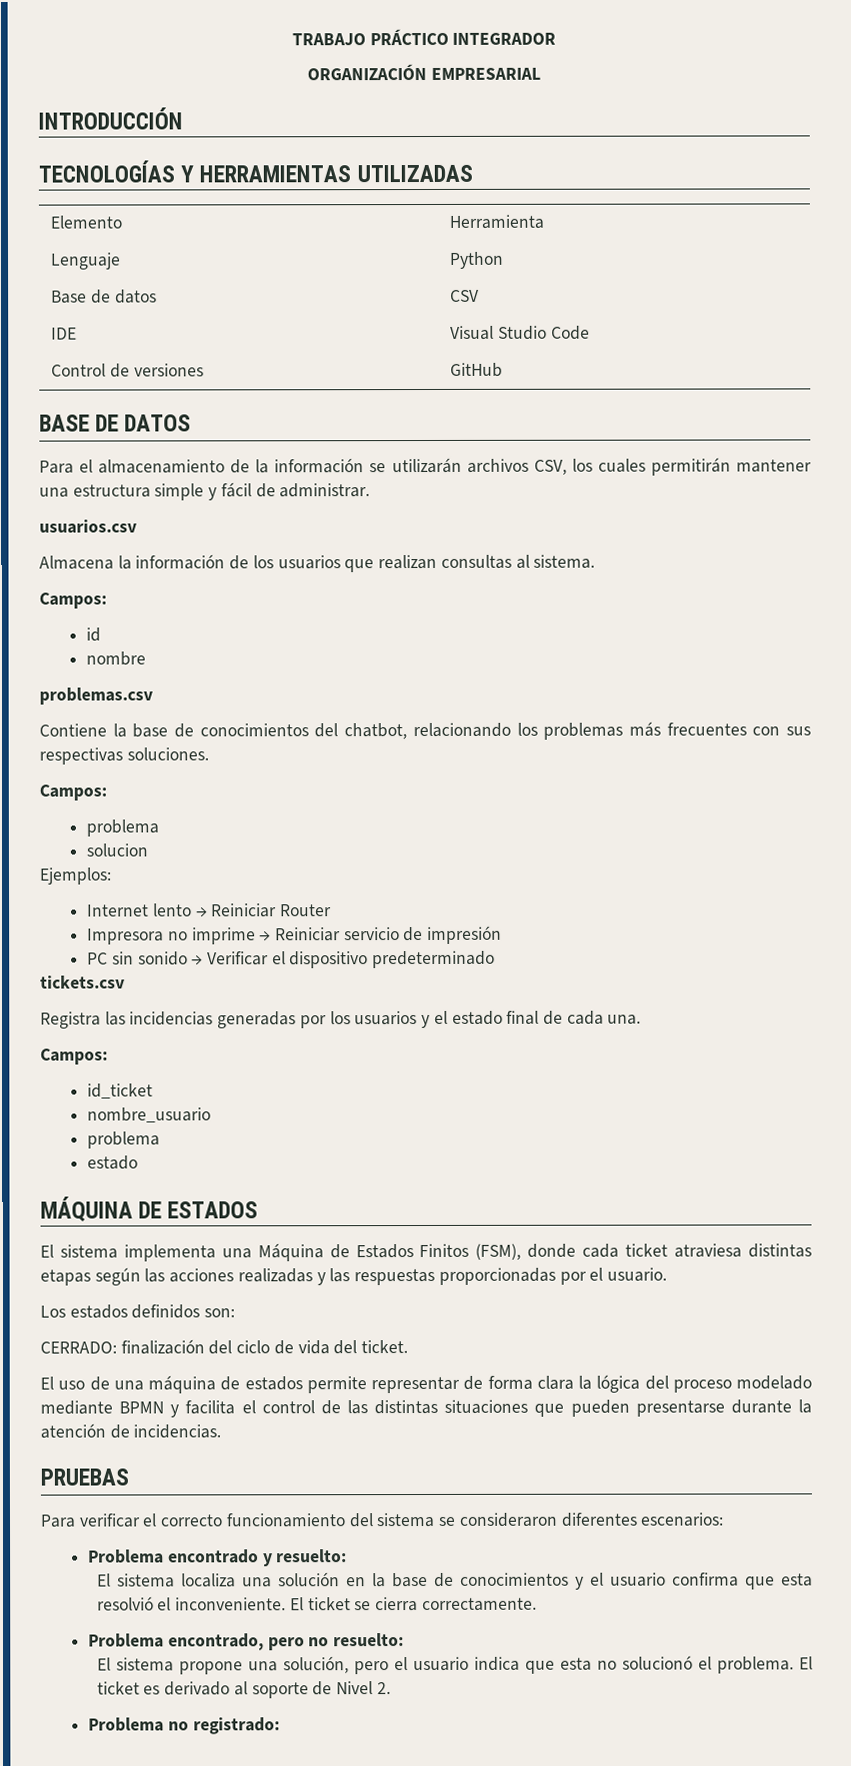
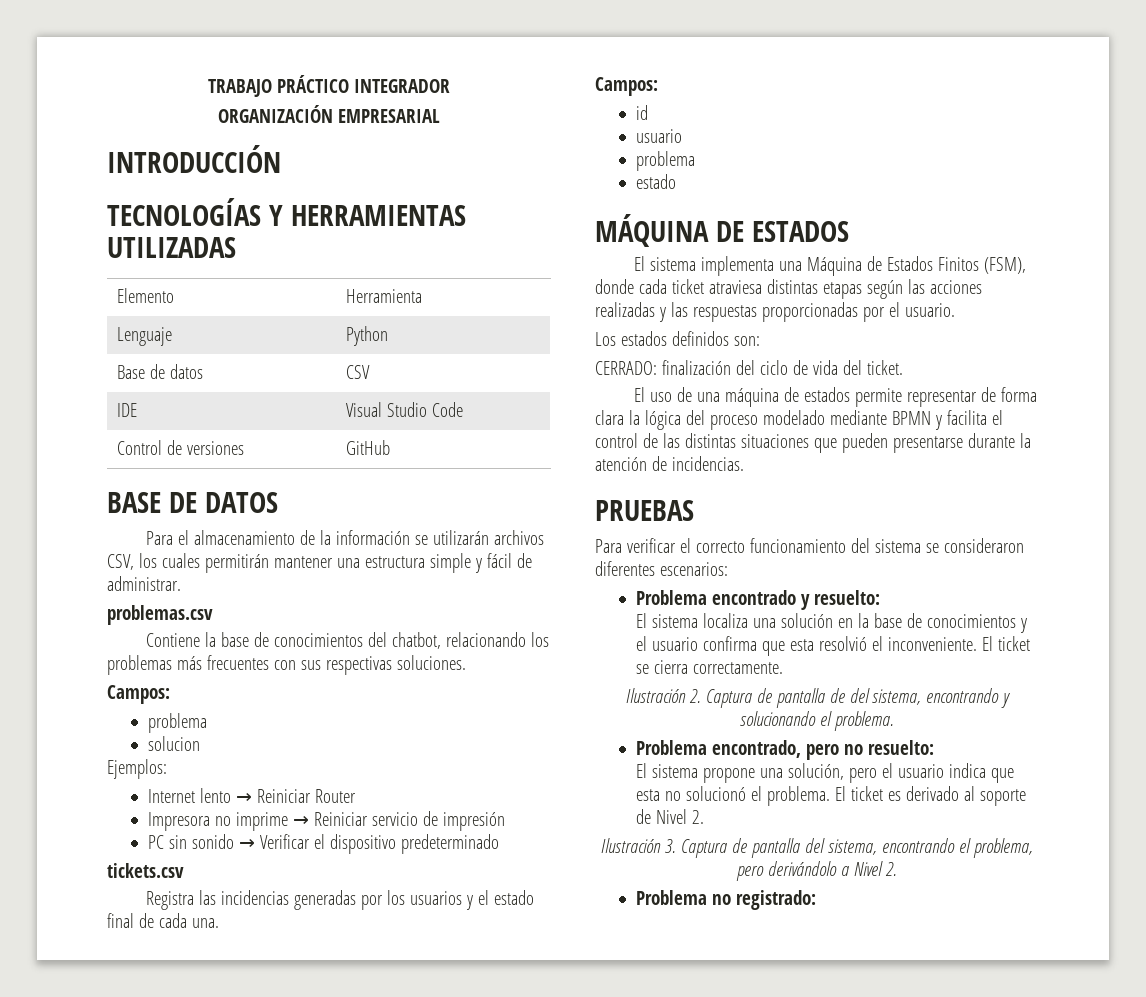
[39,519,137,534] [39,554,596,573] [39,592,107,609] [86,627,102,642] [86,651,147,666] // usuarios.csv // Almacena la información de los usuarios que realizan consultas al sistema. // Campos: // id // nombre -> (181, 583) none
[87,1083,154,1099] [87,1107,212,1123] id_ticket // nombre_usuario -> [636,105,649,120] [636,129,683,143] id // usuario
(537, 1604) none -> [625,688,1011,708] [740,711,894,731] // Ilustración 2. Captura de pantalla de del sistema, encontrando y solucionando el problema.
(391, 1688) none -> [601,838,1033,858] [736,861,897,881] // Ilustración 3. Captura de pantalla del sistema, encontrando el problema, pero derivándolo a Nivel 2.

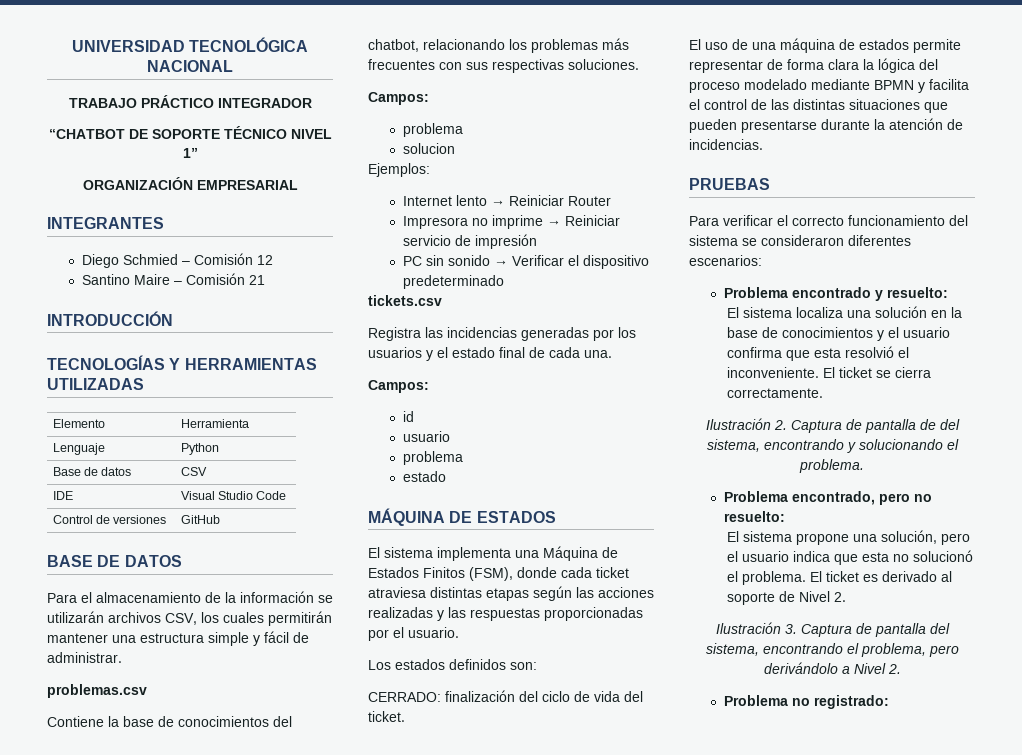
(208, 88) none -> [71,37,309,52] [147,60,233,72] UNIVERSIDAD TECNOLÓGICA NACIONAL //
[218,105,440,123] ORGANIZACIÓN EMPRESARIAL -> [48,126,332,139] [182,148,198,158] [82,177,298,190] [47,217,164,229] [81,253,273,268] [81,273,265,285] “CHATBOT DE SOPORTE TÉCNICO NIVEL 1” // ORGANIZACIÓN EMPRESARIAL // INTEGRANTES // Diego Schmied – Comisión 12 // Santino Maire – Comisión 21

